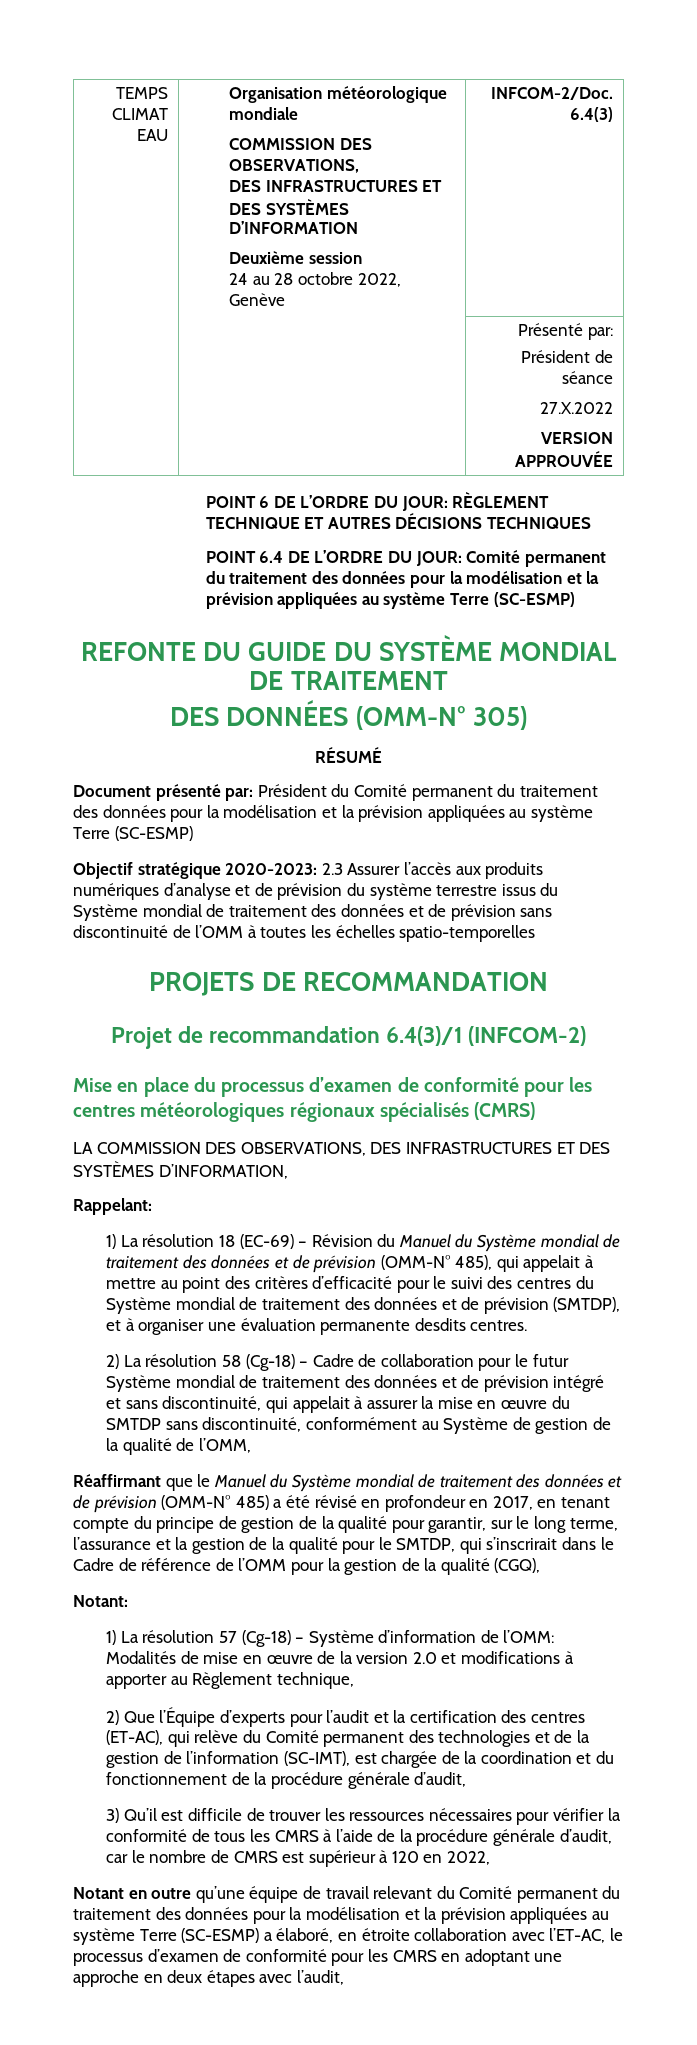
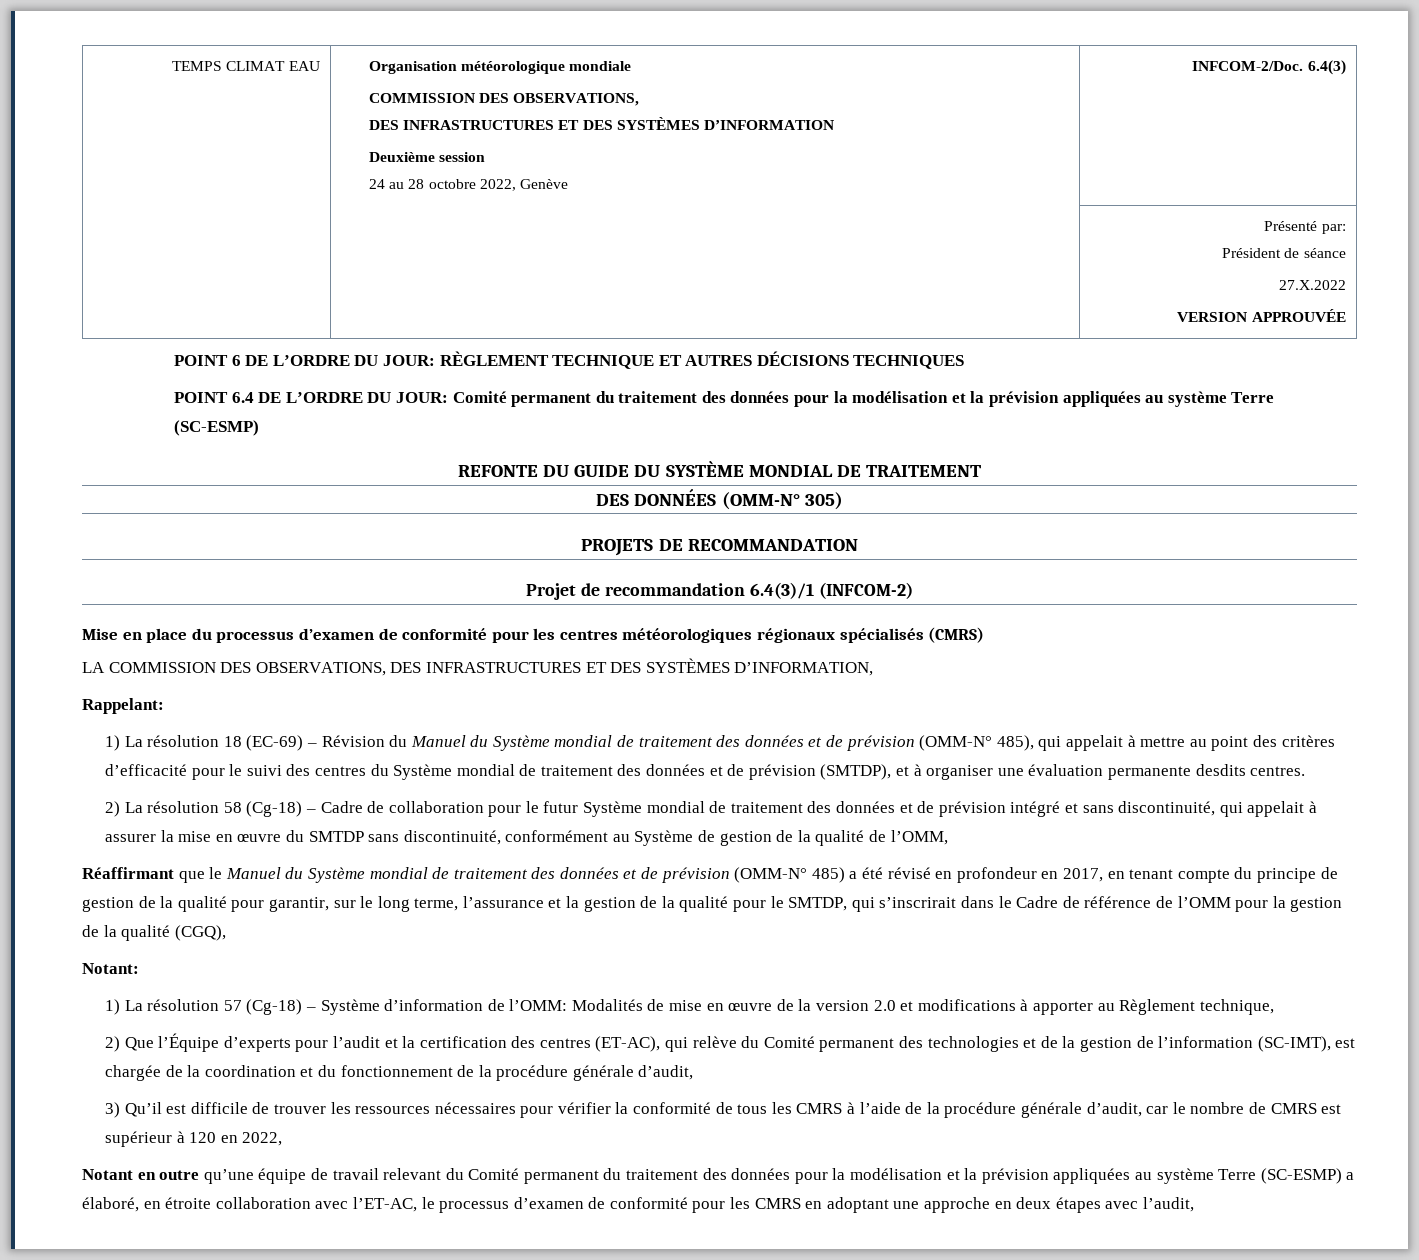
[315,747,382,763] [73,784,598,801] [73,805,593,822] [73,826,193,841] [73,862,544,879] [73,883,559,900] [73,904,553,921] [73,925,536,942] // RÉSUMÉ // Document présenté par: Président du Comité permanent du traitement des données pour la modélisation et la prévision appliquées au système Terre (SC-ESMP) // Objectif stratégique 2020-2023: 2.3 Assurer l’accès aux produits numériques d’analyse et de prévision du système terrestre issus du Système mondial de traitement des données et de prévision sans discontinuité de l’OMM à toutes les échelles spatio-temporelles -> (843, 501) none

